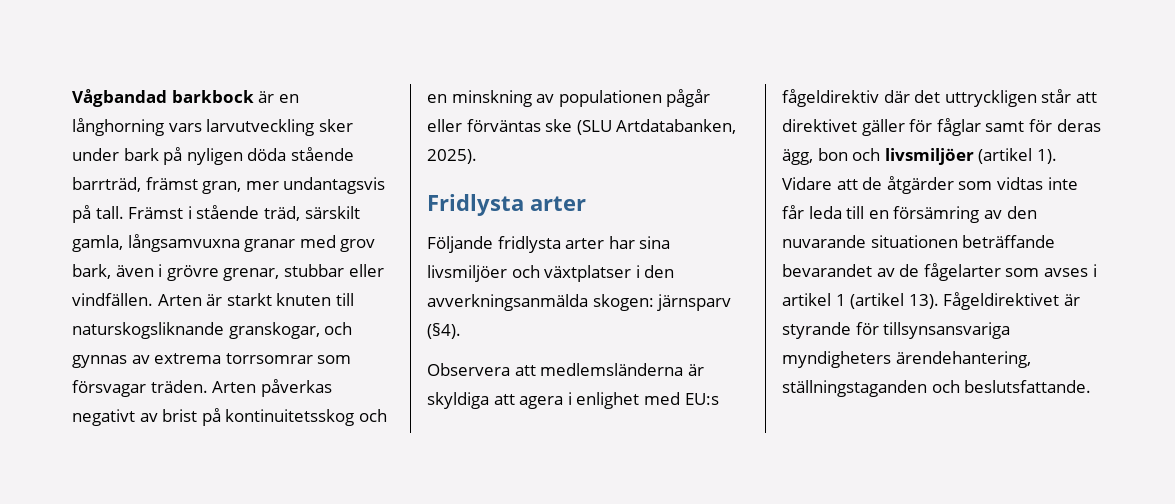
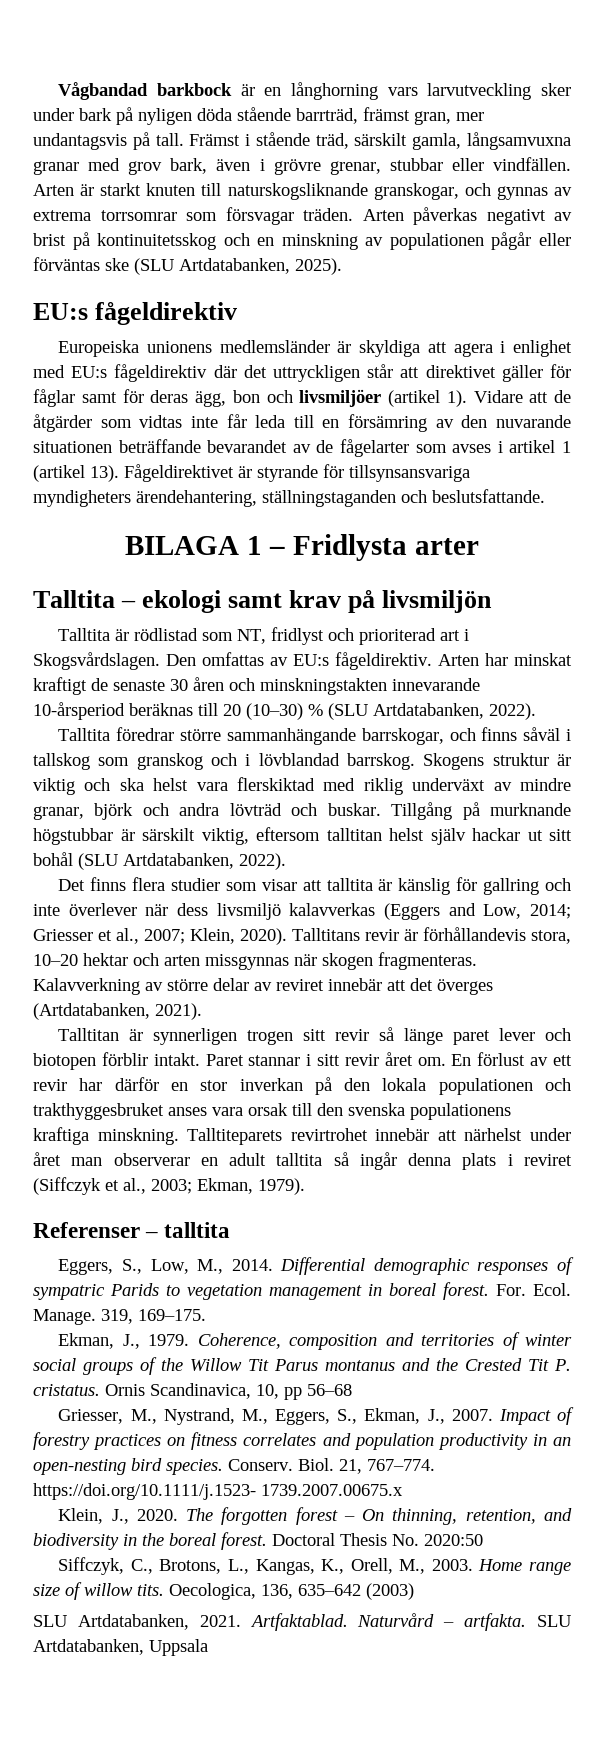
[427,194,586,216] [427,236,671,253] [427,265,675,282] [427,294,732,311] [427,323,461,339] [427,363,684,376] Fridlysta arter // Följande fridlysta arter har sina livsmiljöer och växtplatser i den avverkningsanmälda skogen: järnsparv (§4). // Observera att medlemsländerna -> [33,301,238,325] [58,340,330,357] EU:s fågeldirektiv // Europeiska unionens medlemsländer
(1092, 386) none -> [125,534,479,561] [33,589,493,613] [58,627,470,645] [33,652,572,670] [33,677,480,695] [33,702,536,720] [58,727,571,745] [33,753,571,770] [33,777,571,795] [33,802,571,820] [33,827,572,845] [33,852,286,870] [58,877,572,895] [33,903,571,920] [33,927,571,945] [33,952,477,970] [33,978,493,995] [33,1003,202,1020] [58,1027,571,1045] [33,1052,573,1070] [33,1077,571,1095] [33,1103,511,1120] [33,1127,571,1145] [33,1152,572,1170] [33,1177,305,1195] [33,1222,231,1238] [58,1257,574,1275] [33,1282,571,1300] [33,1309,206,1325] [58,1332,572,1350] [33,1357,571,1375] [33,1383,352,1400] [58,1407,574,1425] [33,1432,571,1450] [33,1458,435,1475] [33,1483,403,1500] [58,1507,572,1525] [33,1532,483,1550] [58,1557,572,1575] [33,1582,414,1600] [33,1613,571,1631] [33,1639,208,1656] // BILAGA 1 – Fridlysta arter // Talltita – ekologi samt krav på livsmiljön // Talltita är rödlistad som NT, fridlyst och prioriterad art i Skogsvårdslagen. Den omfattas av EU:s fågeldirektiv. Arten har minskat kraftigt de senaste 30 åren och minskningstakten innevarande 10-årsperiod beräknas till 20 (10–30) % (SLU Artdatabanken, 2022). // Talltita föredrar större sammanhängande barrskogar, och finns såväl i tallskog som granskog och i lövblandad barrskog. Skogens struktur är viktig och ska helst vara flerskiktad med riklig underväxt av mindre granar, björk och andra lövträd och buskar. Tillgång på murknande högstubbar är särskilt viktig, eftersom talltitan helst själv hackar ut sitt bohål (SLU Artdatabanken, 2022). // Det finns flera studier som visar att talltita är känslig för gallring och inte överlever när dess livsmiljö kalavverkas (Eggers and Low, 2014; Griesser et al., 2007; Klein, 2020). Talltitans revir är förhållandevis stora, 10–20 hektar och arten missgynnas när skogen fragmenteras. Kalavverkning av större delar av reviret innebär att det överges (Artdatabanken, 2021). // Talltitan är synnerligen trogen sitt revir så länge paret lever och biotopen förblir intakt. Paret stannar i sitt revir året om. En förlust av ett revir har därför en stor inverkan på den lokala populationen och trakthyggesbruket anses vara orsak till den svenska populationens kraftiga minskning. Talltiteparets revirtrohet innebär att närhelst under året man observerar en adult talltita så ingår denna plats i reviret (Siffczyk et al., 2003; Ekman, 1979). // Referenser – talltita // Eggers, S., Low, M., 2014. Differential demographic responses of sympatric Parids to vegetation management in boreal forest. For. Ecol. Manage. 319, 169–175. // Ekman, J., 1979. Coherence, composition and territories of winter social groups of the Willow Tit Parus montanus and the Crested Tit P. cristatus. Ornis Scandinavica, 10, pp 56–68 // Griesser, M., Nystrand, M., Eggers, S., Ekman, J., 2007. Impact of forestry practices on fitness correlates and population productivity in an open-nesting bird species. Conserv. Biol. 21, 767–774. https://doi.org/10.1111/j.1523- 1739.2007.00675.x // Klein, J., 2020. The forgotten forest – On thinning, retention, and biodiversity in the boreal forest. Doctoral Thesis No. 2020:50 // Siffczyk, C., Brotons, L., Kangas, K., Orell, M., 2003. Home range size of willow tits. Oecologica, 136, 635–642 (2003) // SLU Artdatabanken, 2021. Artfaktablad. Naturvård – artfakta. SLU Artdatabanken, Uppsala

